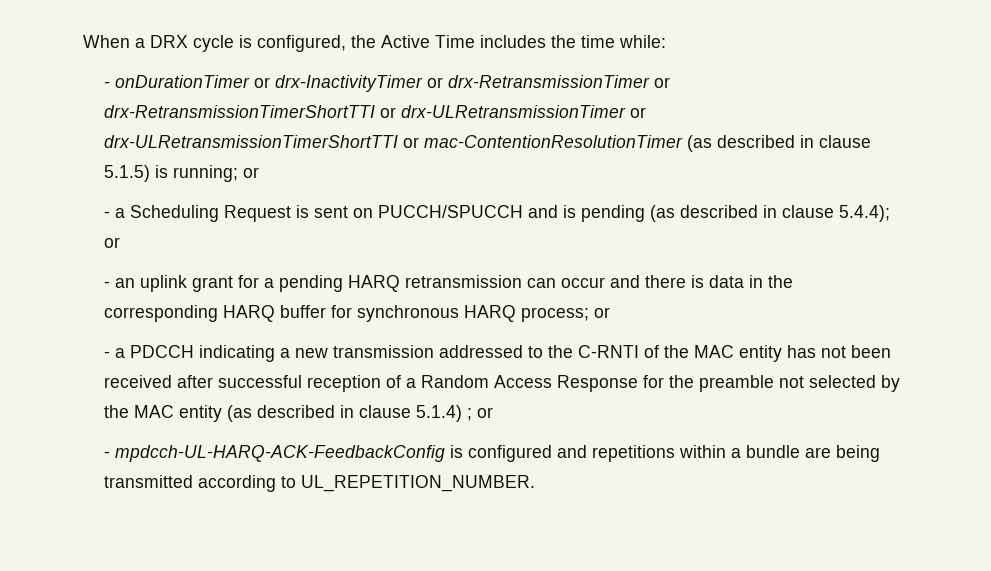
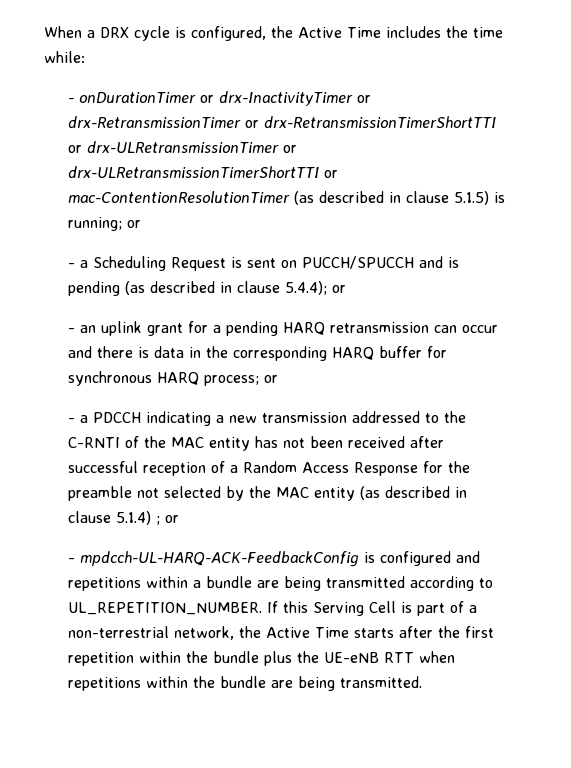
(535, 483) none -> [266,601,477,616] [67,626,494,640] [67,651,455,666] [67,676,422,691] If this Serving Cell is part of a non-terrestrial network, the Active Time starts after the first repetition within the bundle plus the UE-eNB RTT when repetitions within the bundle are being transmitted.

